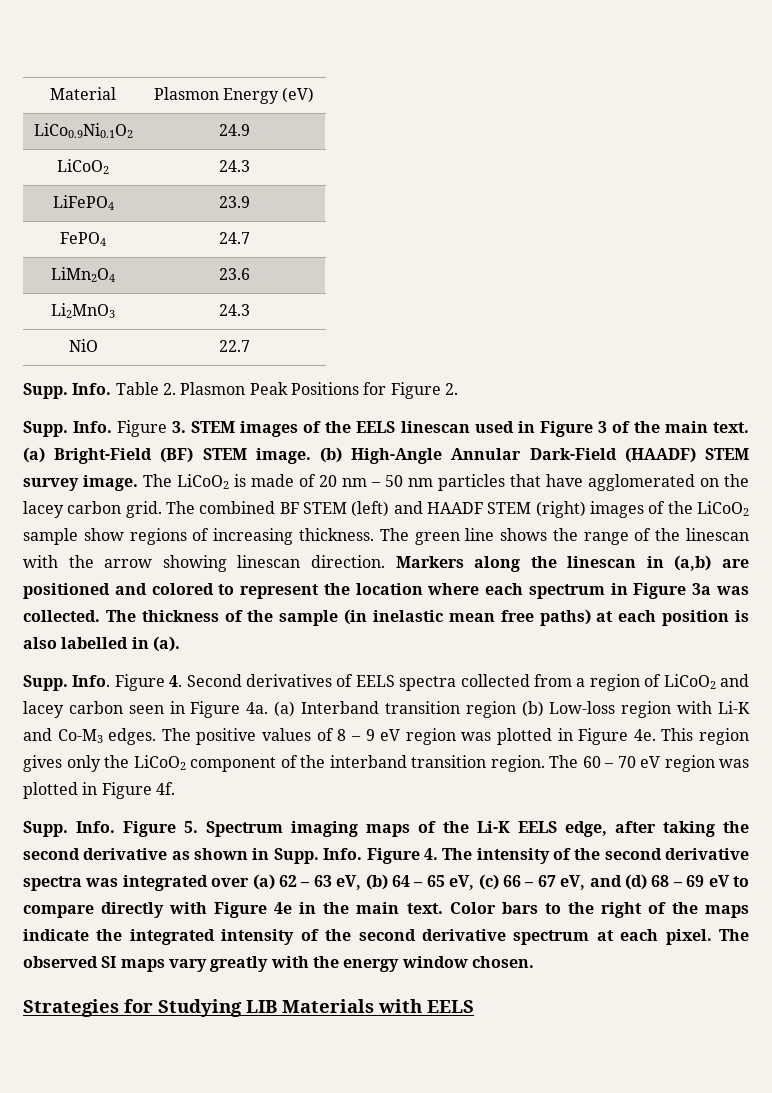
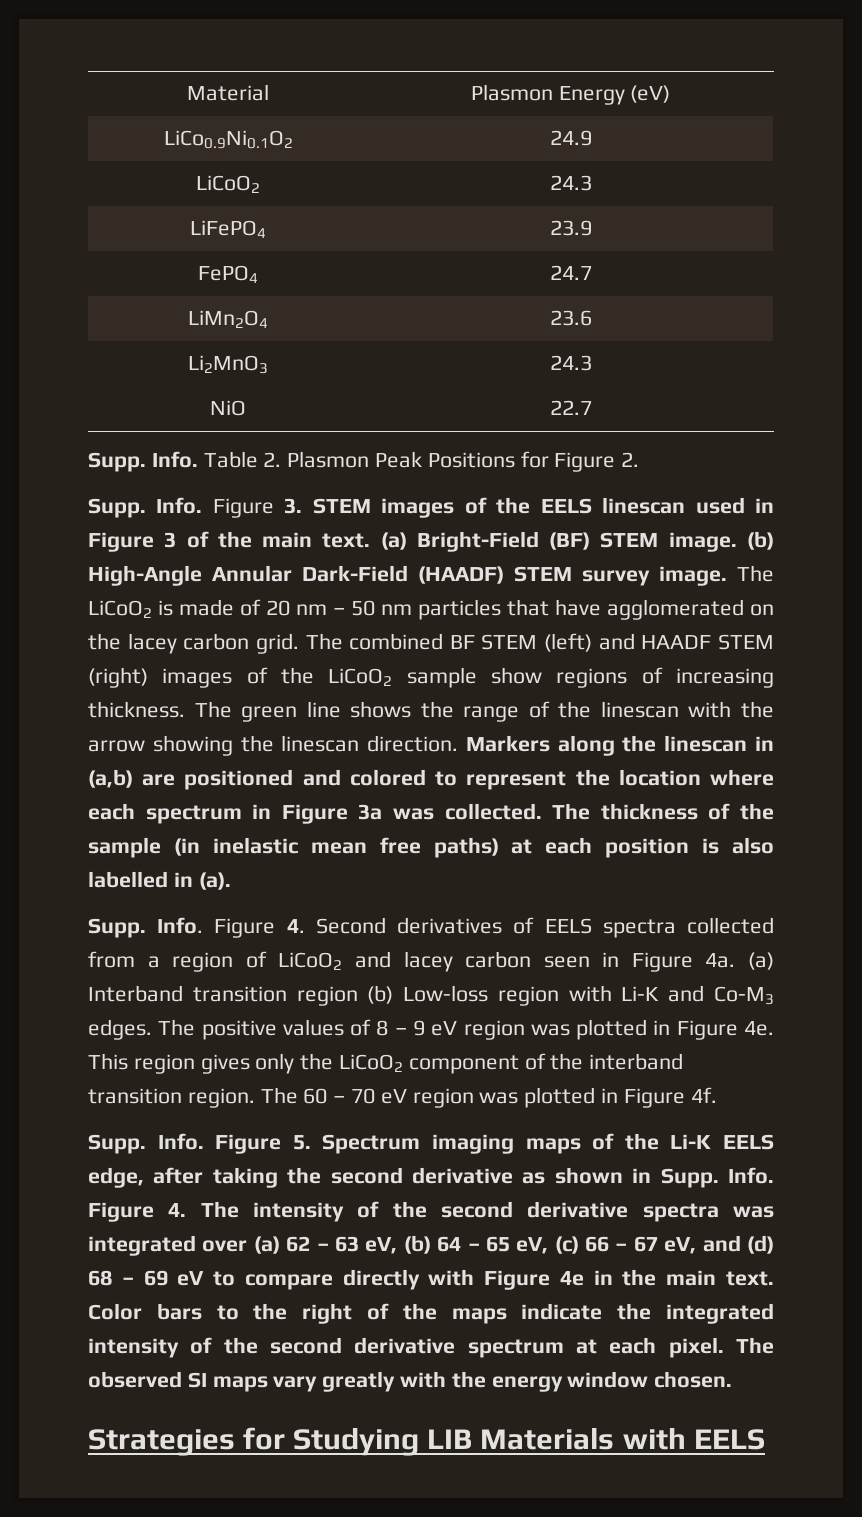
(227, 563) none -> [240,735,274,752] the

